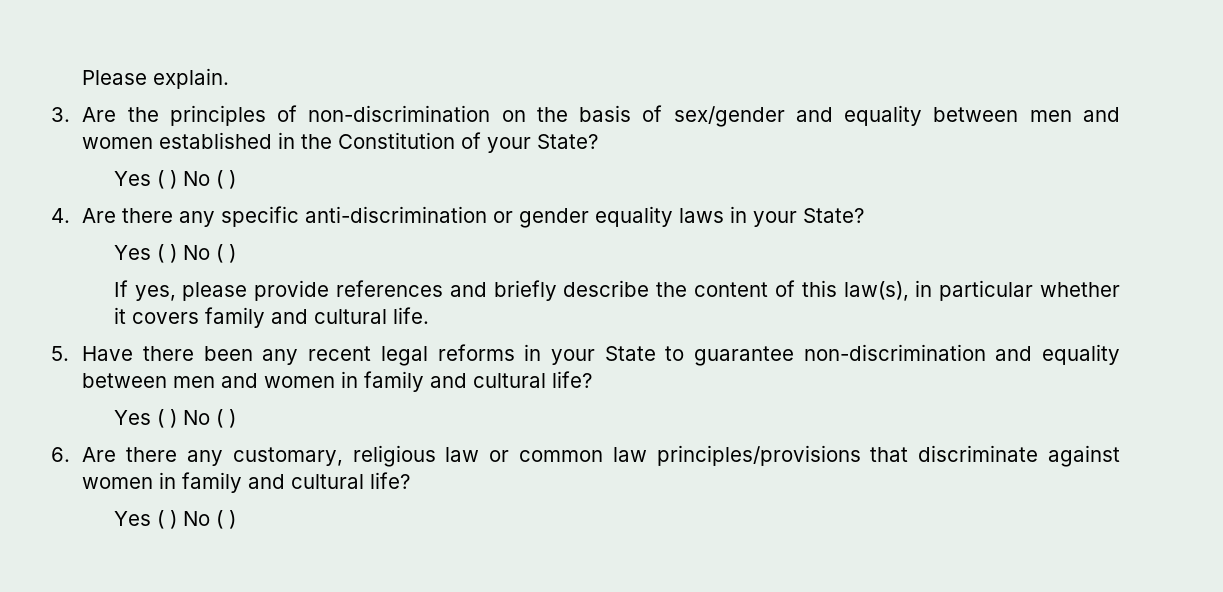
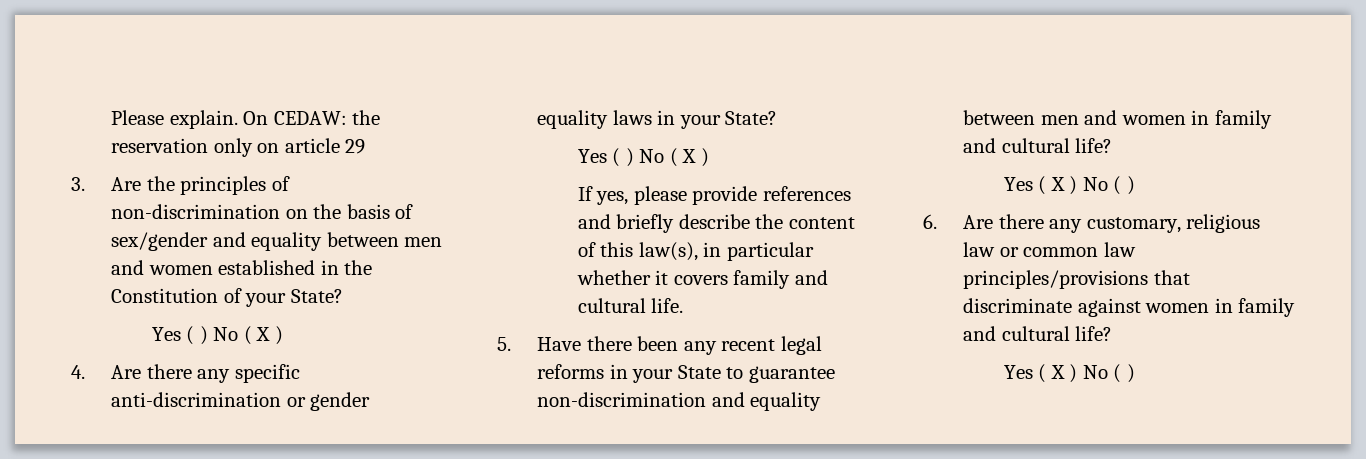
(230, 78) none -> [243,110,381,125] [111,138,366,157] On CEDAW: the reservation only on article 29
(223, 179) none -> [256,327,271,341] X
(223, 253) none -> [682,149,697,163] X
(164, 418) none -> [1050,177,1065,191] X
(164, 519) none -> [1050,365,1065,379] X

